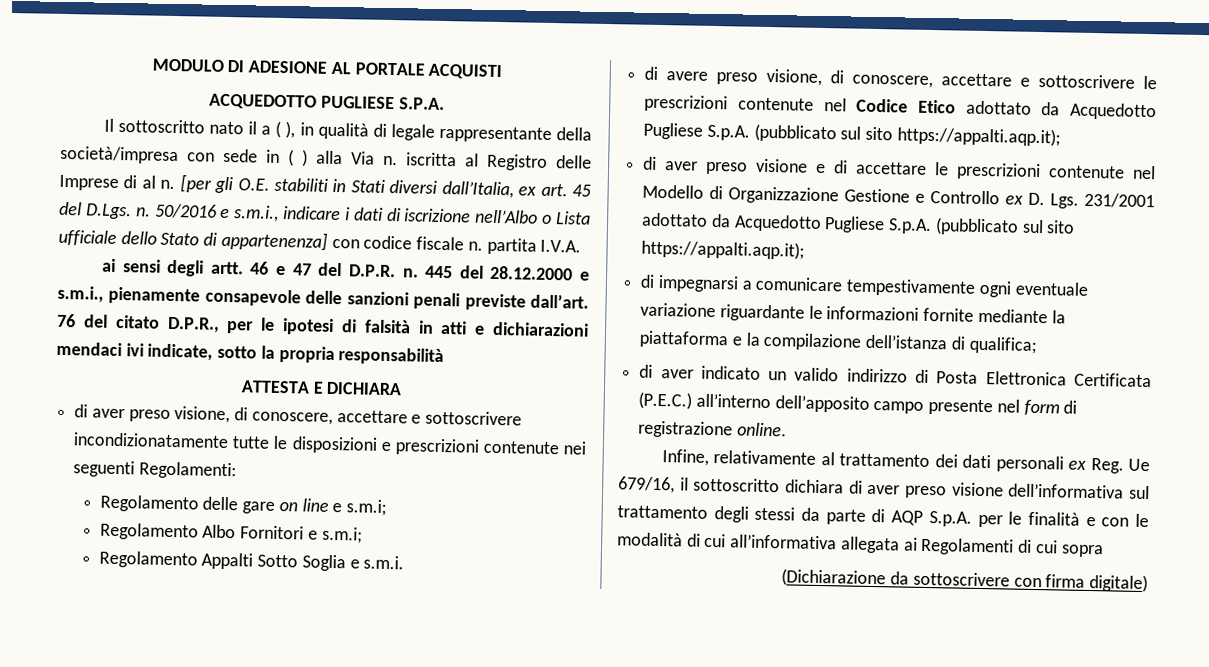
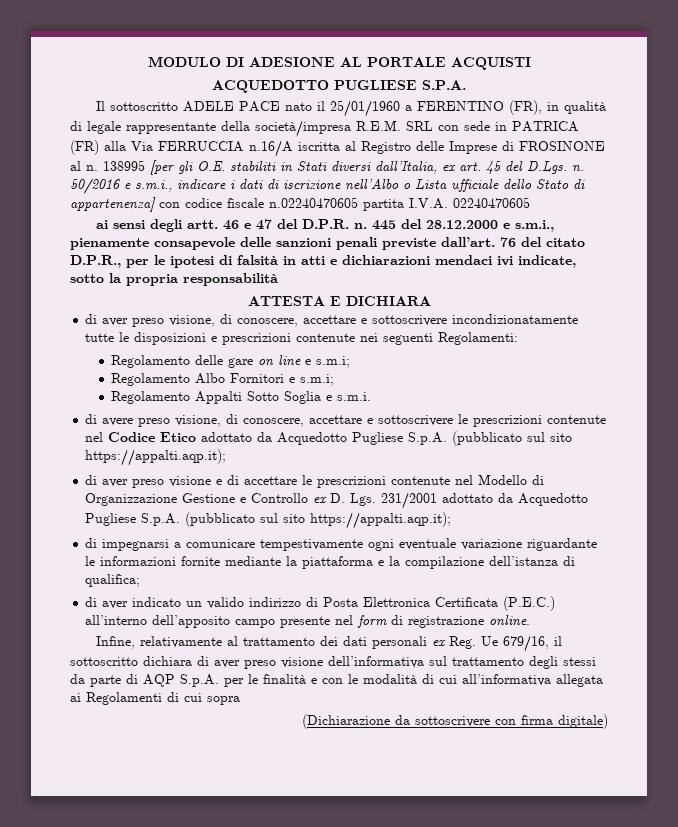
[209,120,296,139] nato il a ( ), -> [182,100,542,117] ADELE PACE nato il 25/01/1960 a FERENTINO (FR),
(179, 155) none -> [356,120,433,131] R.E.M. SRL
[288,149,398,167] ( ) alla Via n. -> [512,121,579,132] [70,140,293,157] PATRICA (FR) alla Via FERRUCCIA n.16/A
(138, 182) none -> [519,141,605,151] FROSINONE
(176, 184) none -> [103,160,145,171] 138995
[467,241,483,251] n. -> [269,197,358,208] n.02240470605
(582, 246) none -> [453,197,530,208] 02240470605

